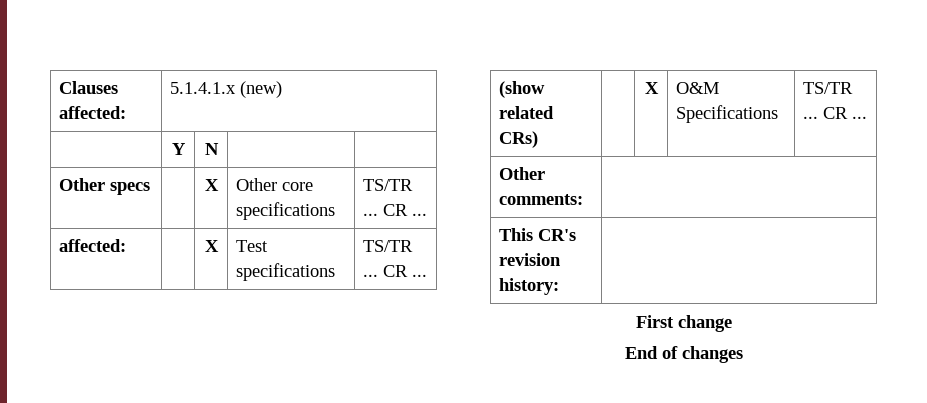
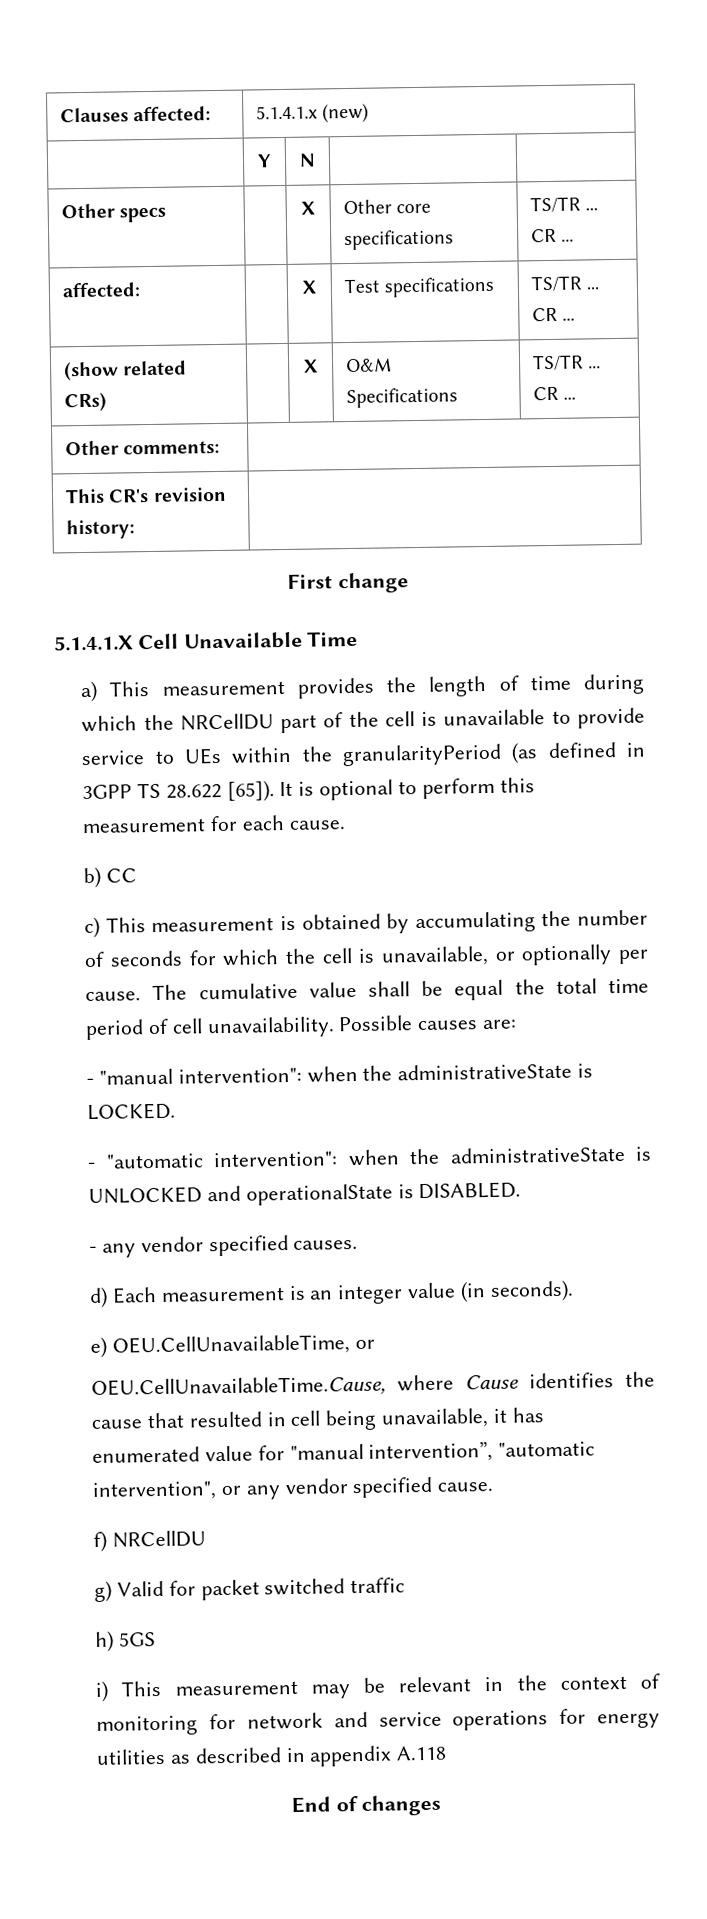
(732, 323) none -> [54,630,359,652] [80,673,645,703] [81,707,645,734] [81,742,645,767] [82,777,535,802] [82,815,346,834] [83,866,138,889] [84,909,648,939] [84,944,649,968] [85,978,649,1002] [85,1015,518,1041] [86,1062,594,1086] [87,1102,177,1121] [88,1145,652,1170] [88,1181,522,1206] [89,1235,359,1258] [89,1279,574,1308] [90,1334,375,1358] [91,1371,655,1398] [91,1407,544,1431] [92,1440,596,1463] [92,1476,494,1501] [93,1530,207,1552] [94,1577,406,1602] [95,1630,157,1652] [95,1673,660,1702] [96,1708,660,1736] [96,1745,448,1767] // 5.1.4.1.X Cell Unavailable Time // a) This measurement provides the length of time during which the NRCellDU part of the cell is unavailable to provide service to UEs within the granularityPeriod (as defined in 3GPP TS 28.622 [65]). It is optional to perform this measurement for each cause. // b) CC // c) This measurement is obtained by accumulating the number of seconds for which the cell is unavailable, or optionally per cause. The cumulative value shall be equal the total time period of cell unavailability. Possible causes are: // - "manual intervention": when the administrativeState is LOCKED. // - "automatic intervention": when the administrativeState is UNLOCKED and operationalState is DISABLED. // - any vendor specified causes. // d) Each measurement is an integer value (in seconds). // e) OEU.CellUnavailableTime, or // OEU.CellUnavailableTime.Cause, where Cause identifies the cause that resulted in cell being unavailable, it has enumerated value for "manual intervention”, "automatic intervention", or any vendor specified cause. // f) NRCellDU // g) Valid for packet switched traffic // h) 5GS // i) This measurement may be relevant in the context of monitoring for network and service operations for energy utilities as described in appendix A.118

